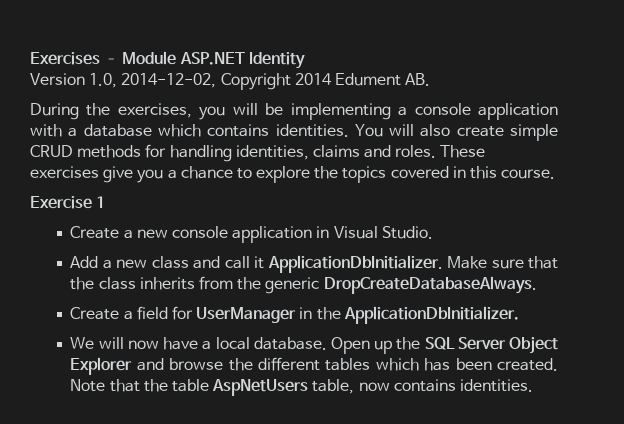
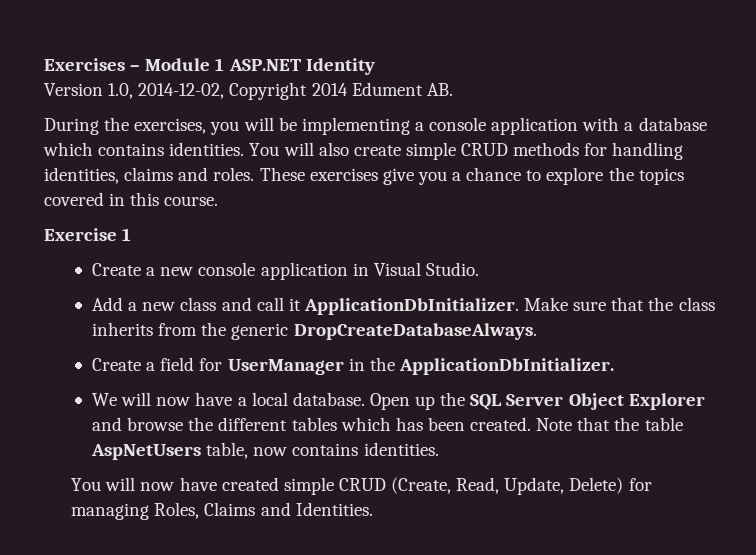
(177, 58) none -> [215,58,225,71] 1
(533, 385) none -> [71,477,652,495] [71,502,373,520] // You will now have created simple CRUD (Create, Read, Update, Delete) for managing Roles, Claims and Identities.

